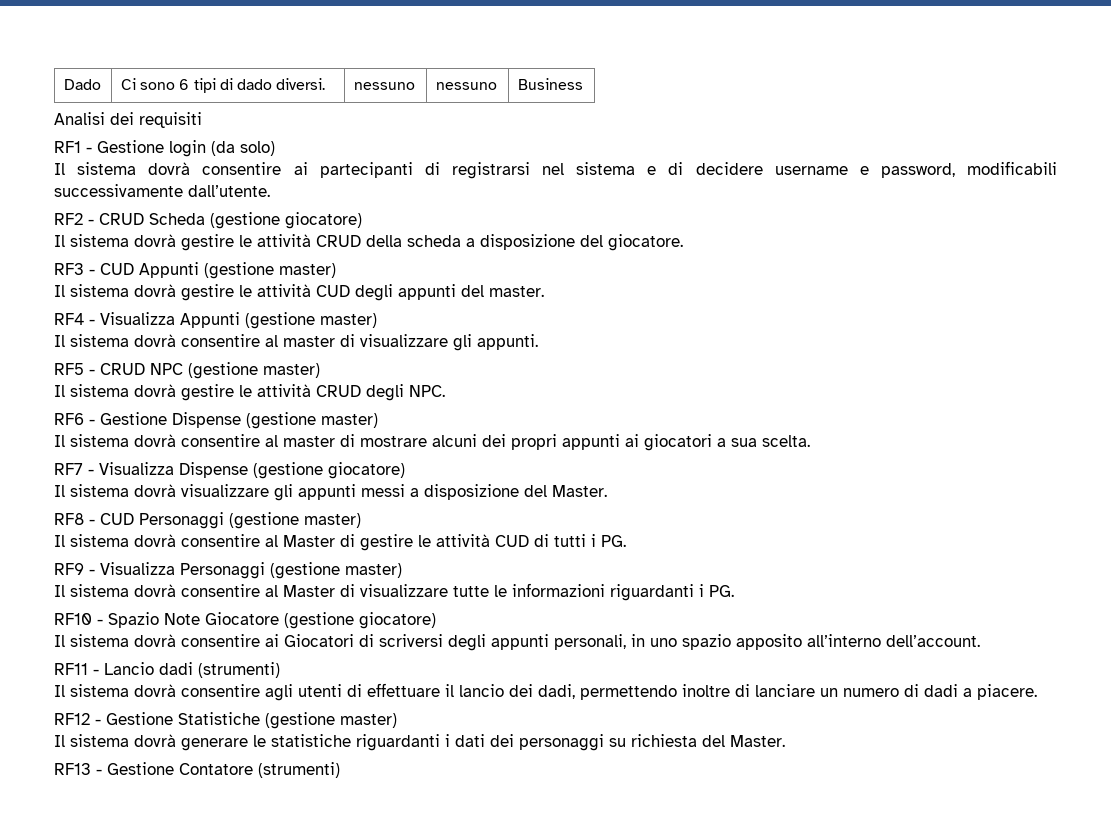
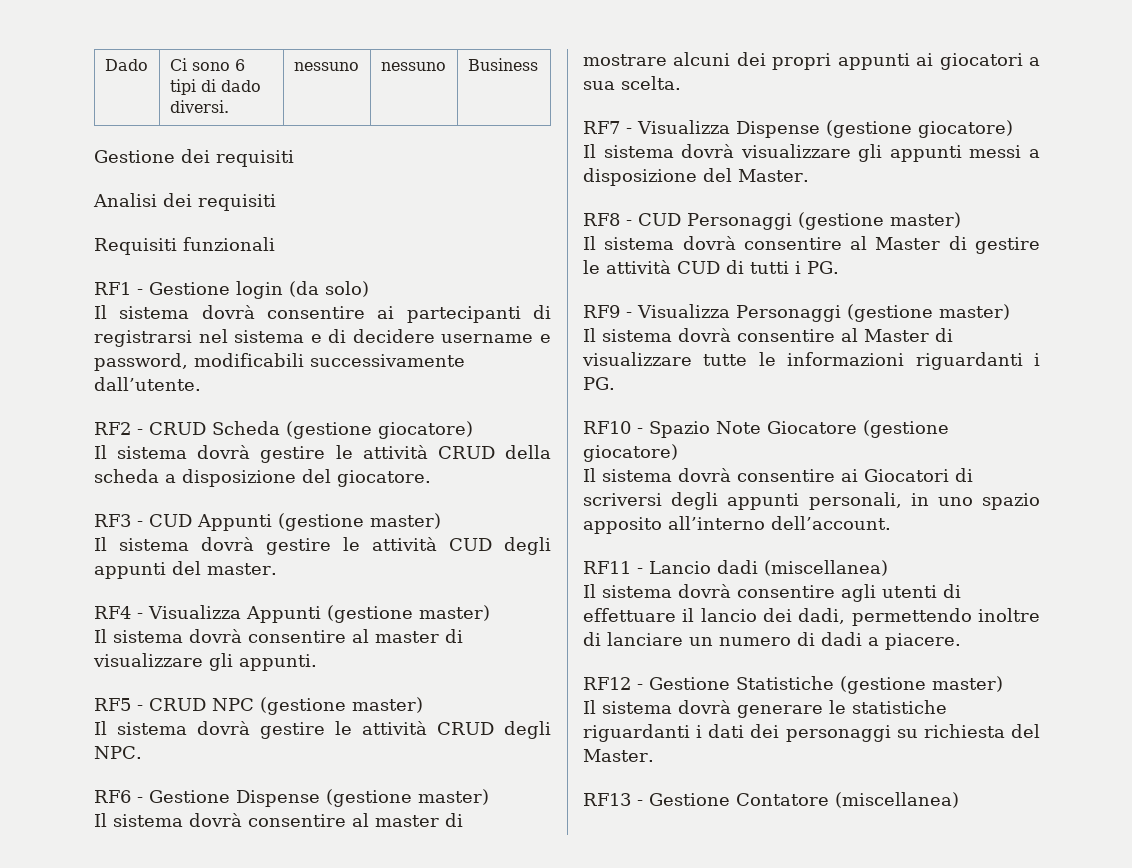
(583, 84) none -> [94,149,294,167] // Gestione dei requisiti
(202, 120) none -> [94,237,275,255] // Requisiti funzionali
[198,662,280,678] (strumenti) -> [764,560,888,576] (miscellanea)
[258,762,340,778] (strumenti) -> [835,792,959,808] (miscellanea)

